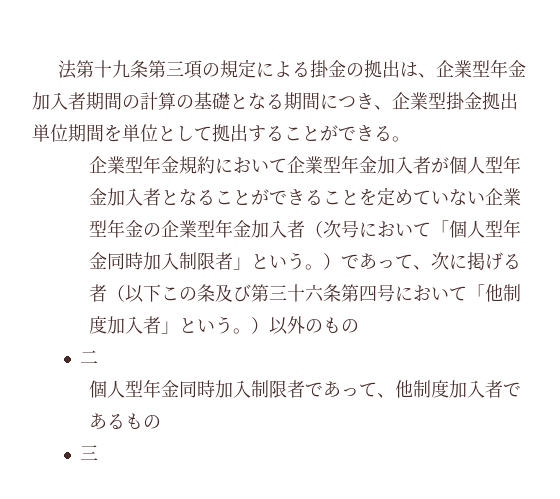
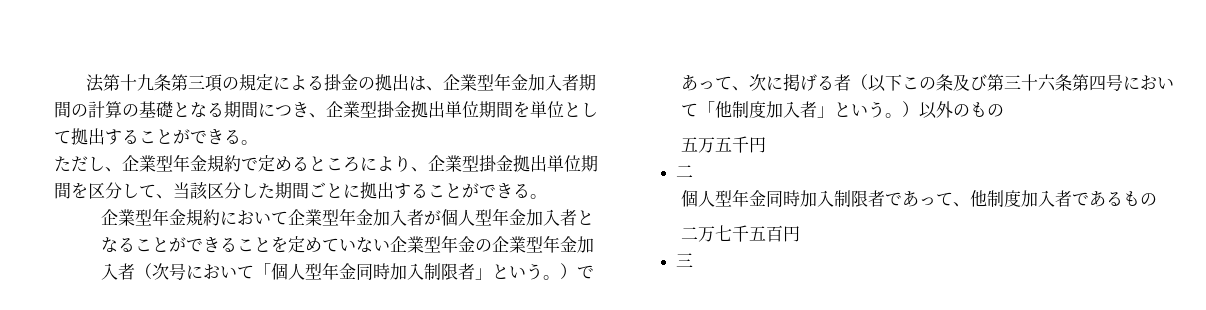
(410, 139) none -> [54,154,598,172] [54,182,547,200] // ただし、企業型年金規約で定めるところにより、企業型掛金拠出単位期間を区分して、当該区分した期間ごとに拠出することができる。
(359, 326) none -> [680,136,766,153] // 五万五千円
(161, 422) none -> [680,225,800,242] // 二万七千五百円

